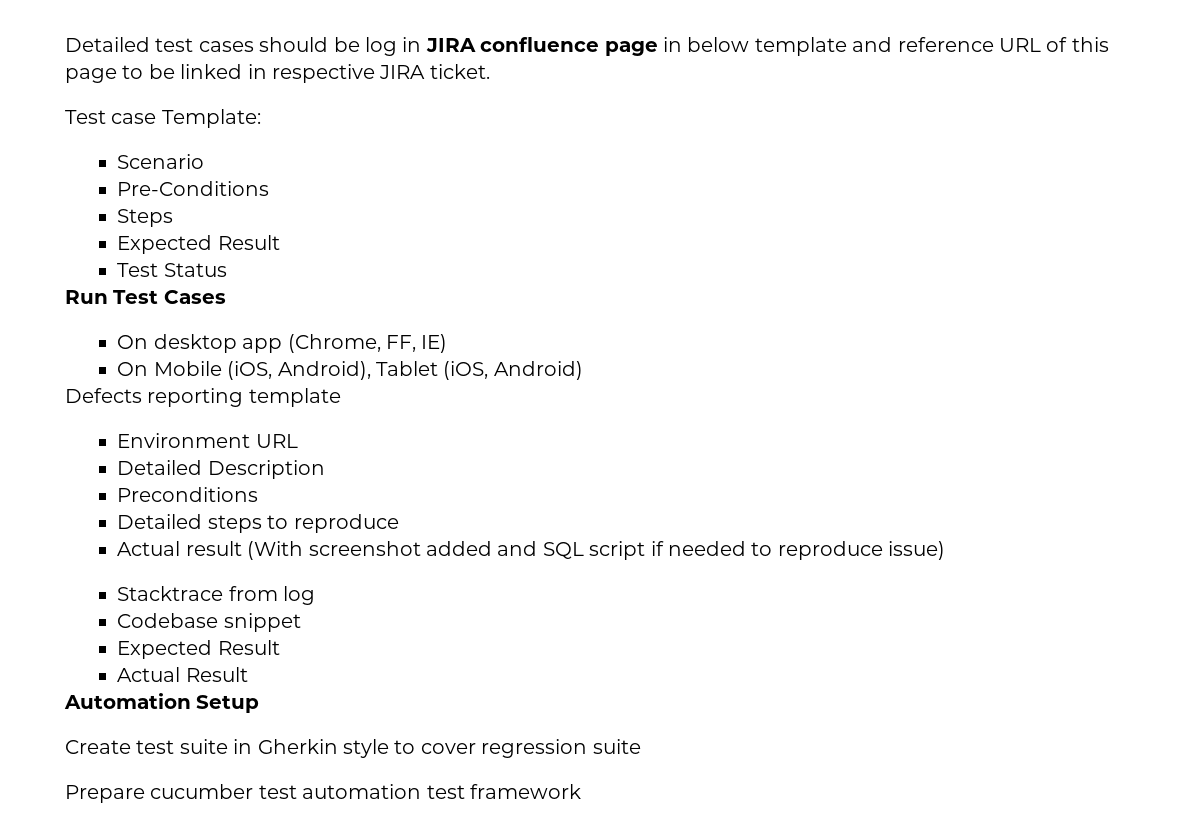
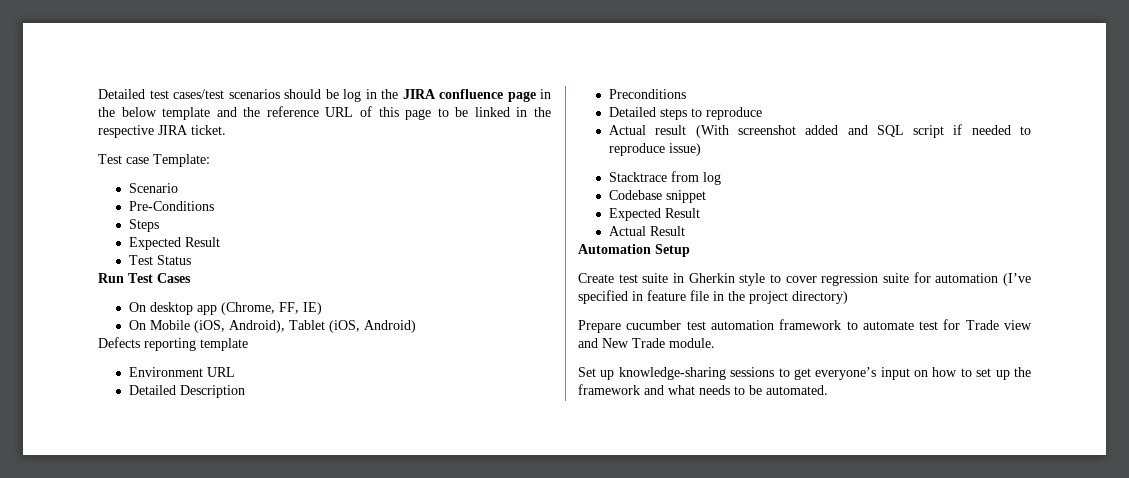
[198,41,254,52] cases -> [173,89,280,99] cases/test scenarios
(422, 44) none -> [381,89,398,99] the
(682, 44) none -> [98,107,115,117] the
(893, 44) none -> [243,107,261,117] the
(267, 71) none -> [534,107,551,117] the
[65,784,581,803] // Prepare cucumber test automation test framework -> [913,272,1031,286] [578,290,848,304] [578,319,1032,333] [578,338,715,348] [578,367,1031,380] [578,384,828,395] for automation (I’ve specified in feature file in the project directory) // Prepare cucumber test automation framework to automate test for Trade view and New Trade module. // Set up knowledge-sharing sessions to get everyone’s input on how to set up the framework and what needs to be automated.

